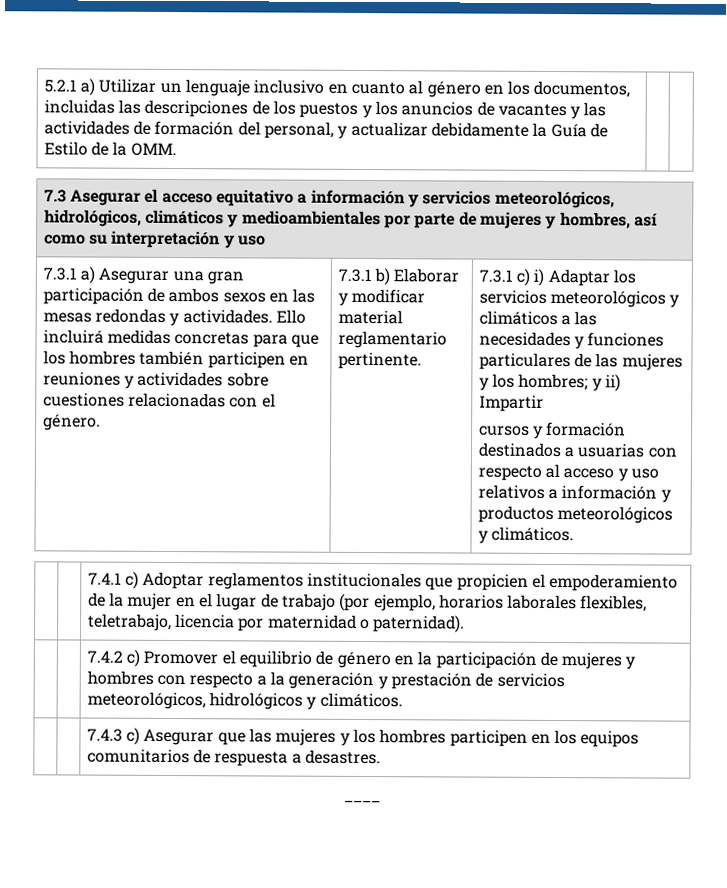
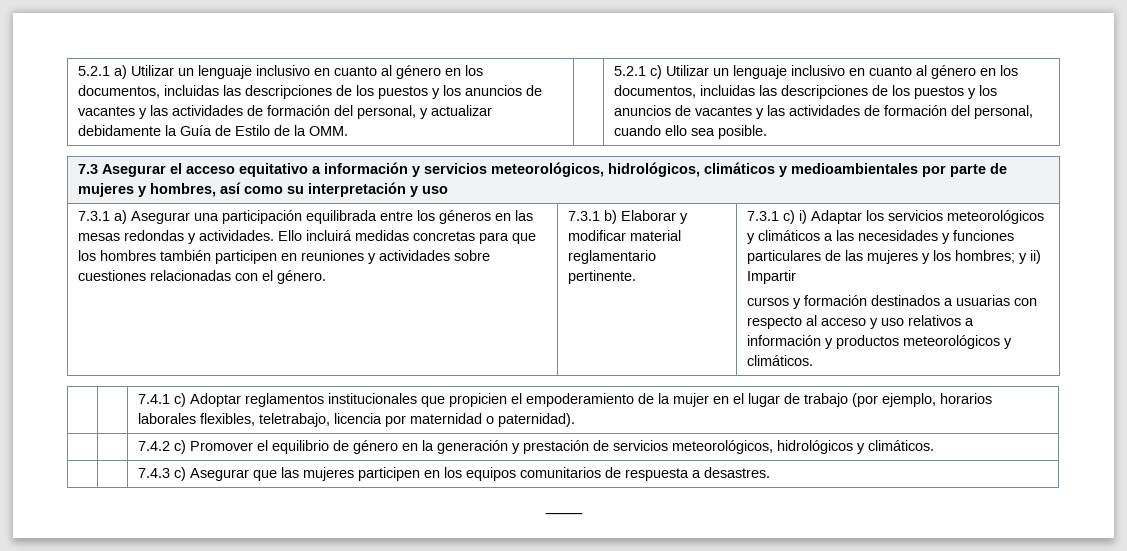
(177, 149) none -> [614,65,1019,79] [614,85,998,99] [614,105,1034,119] [614,125,768,139] 5.2.1 c) Utilizar un lenguaje inclusivo en cuanto al género en los documentos, incluidas las descripciones de los puestos y los anuncios de vacantes y las actividades de formación del personal, cuando ello sea posible.
[206,271,244,285] [42,287,266,305] gran participación de ambos sexos -> [222,210,492,224] participación equilibrada entre los géneros
[435,651,637,670] [86,670,285,689] participación de mujeres y hombres con respecto a la -> (435, 445) none
[339,728,447,746] y los hombres -> (355, 474) none

